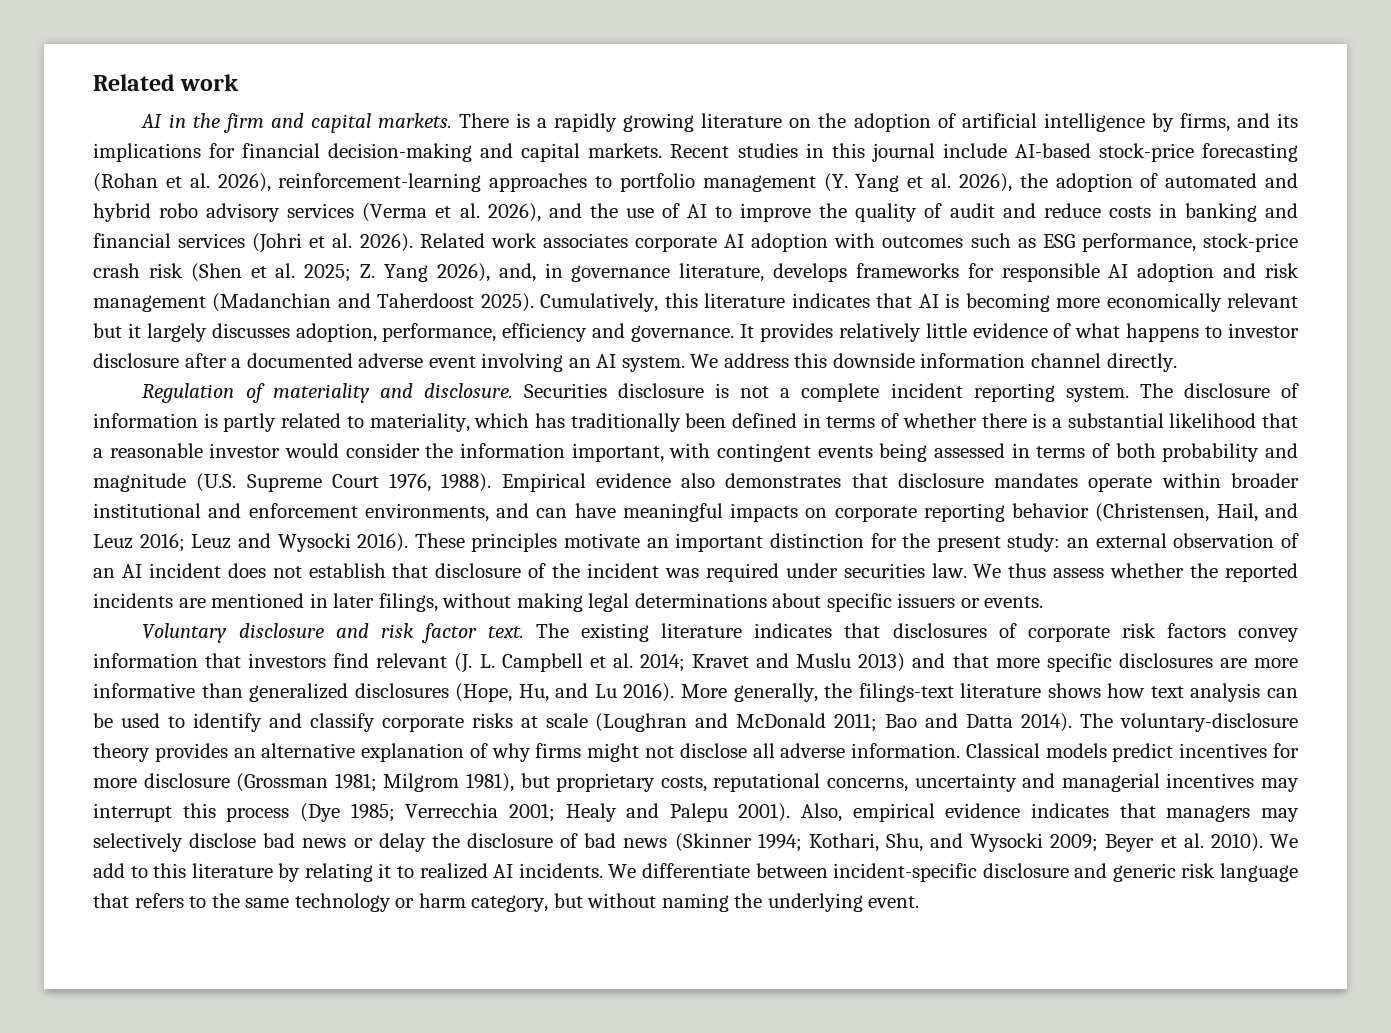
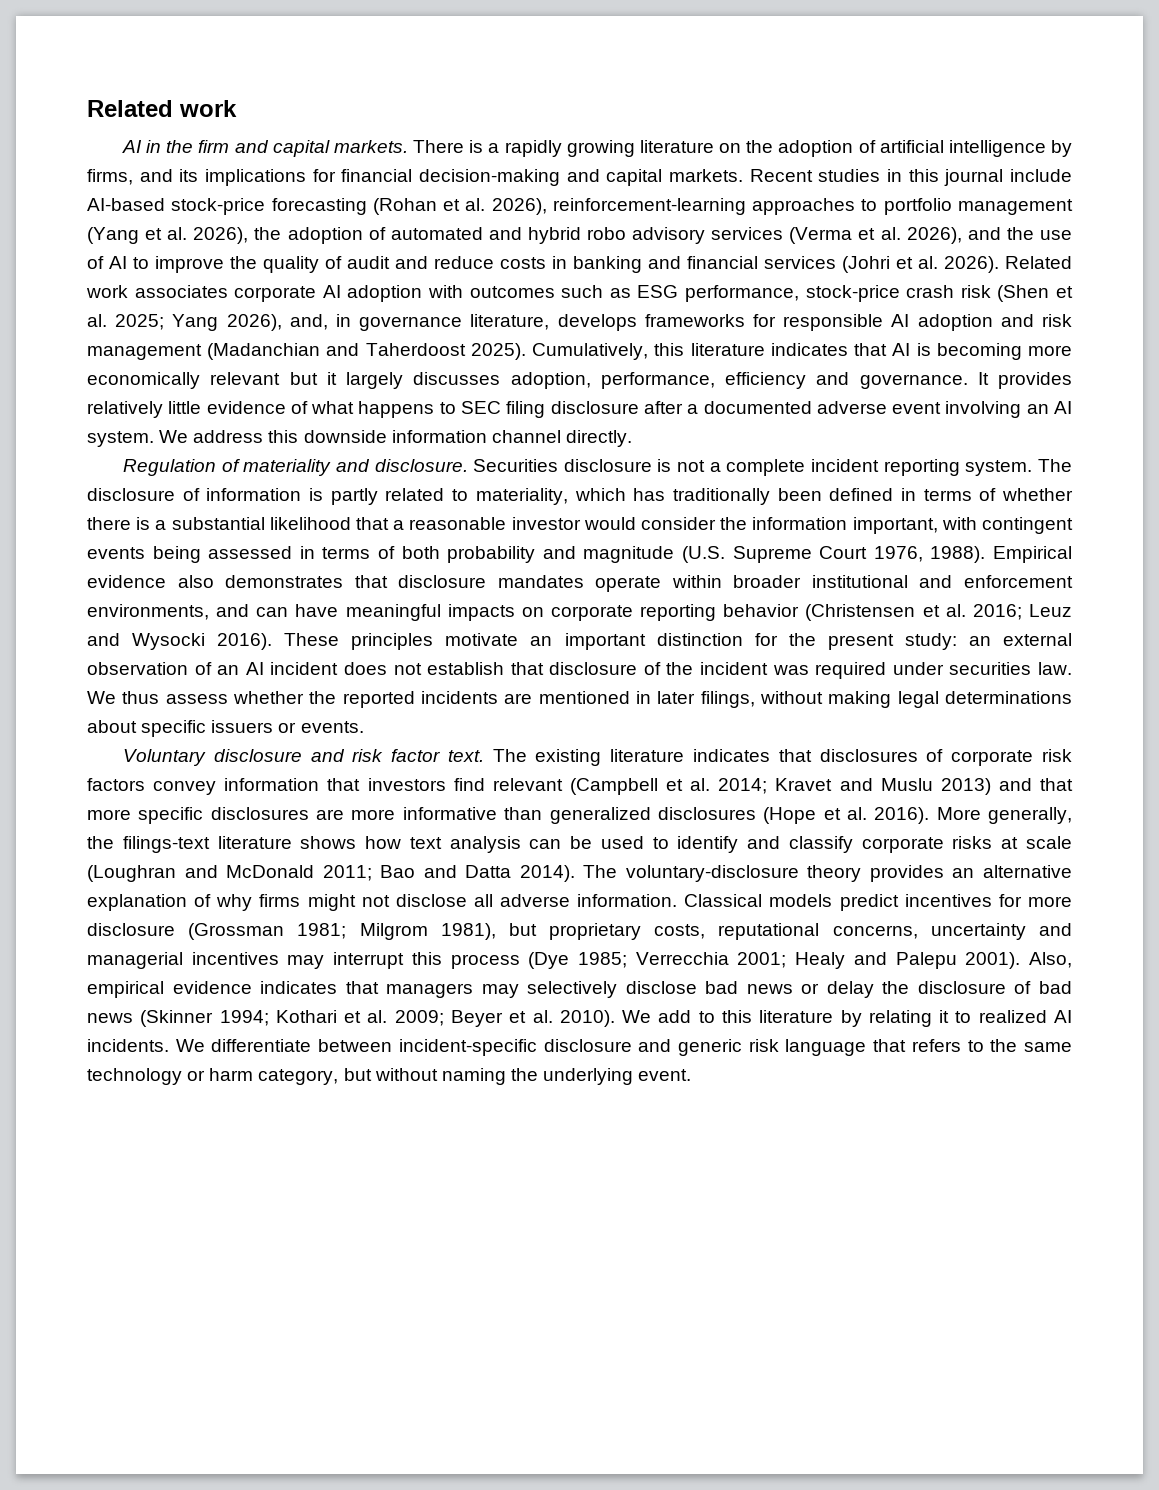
[823,173,900,192] (Y. Yang -> [87,227,139,244] (Yang
[360,264,376,278] Z. -> (165, 322) none
[1228,323,1300,338] investor -> [461,401,546,418] SEC filing
[1095,503,1298,522] [93,534,133,549] (Christensen, Hail, and Leuz -> [805,604,966,621] (Christensen et al.
[454,653,583,673] (J. L. Campbell -> [569,778,658,795] (Campbell
[455,683,617,702] (Hope, Hu, and Lu -> [763,807,867,824] (Hope et al.
[808,833,1044,852] Kothari, Shu, and Wysocki -> [275,1010,388,1023] Kothari et al.

